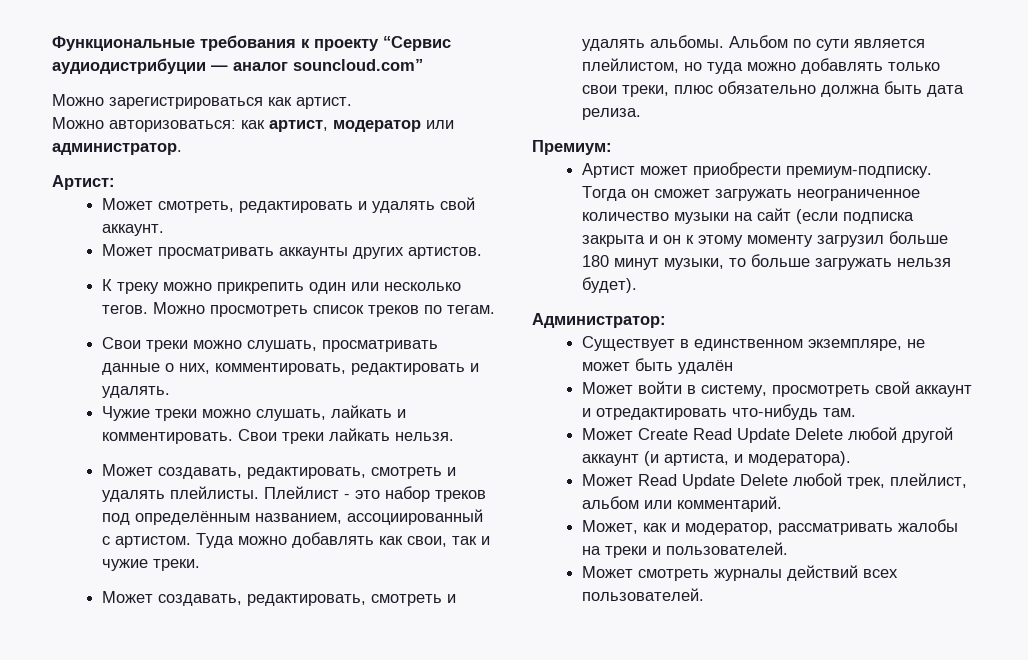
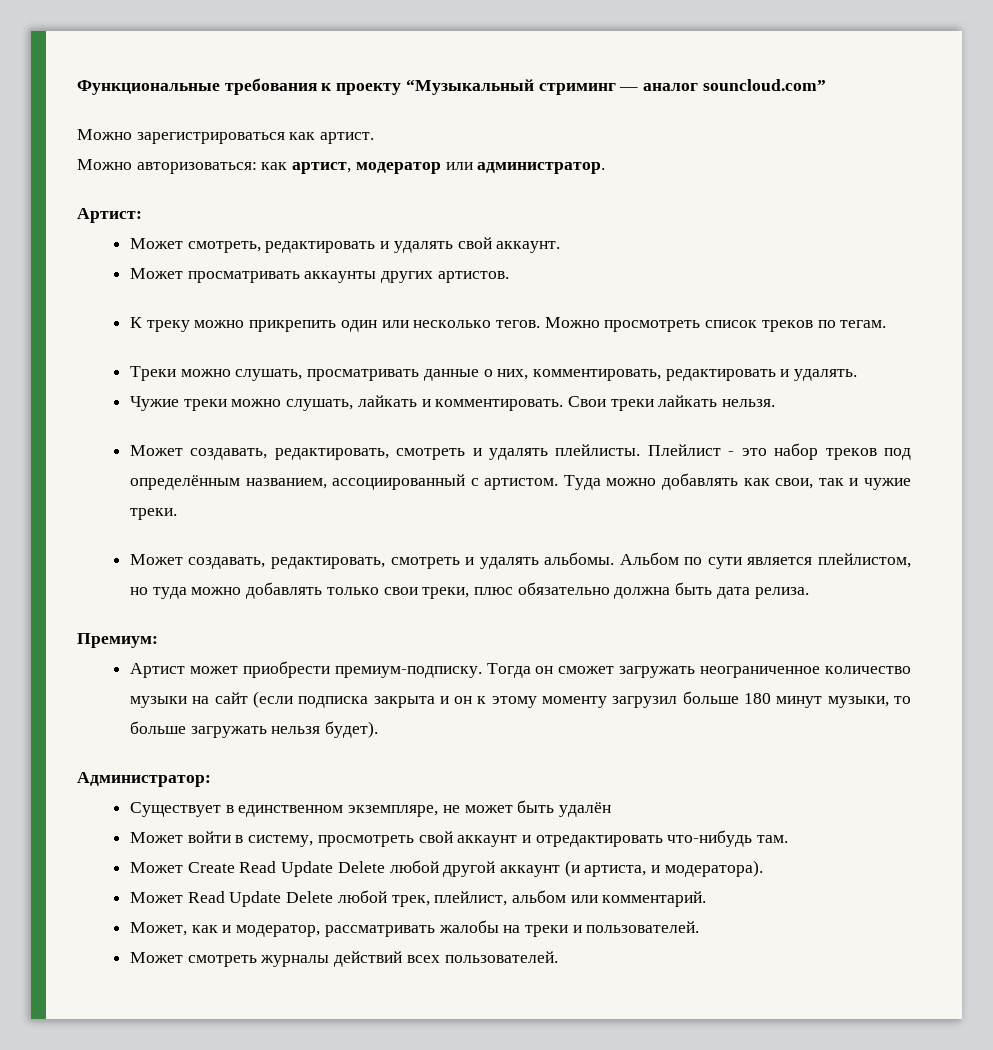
[383,36,451,51] [52,58,206,74] “Сервис аудиодистрибуции -> [405,79,616,95] “Музыкальный стриминг
[102,337,189,352] Свои треки -> [129,366,176,381] Треки

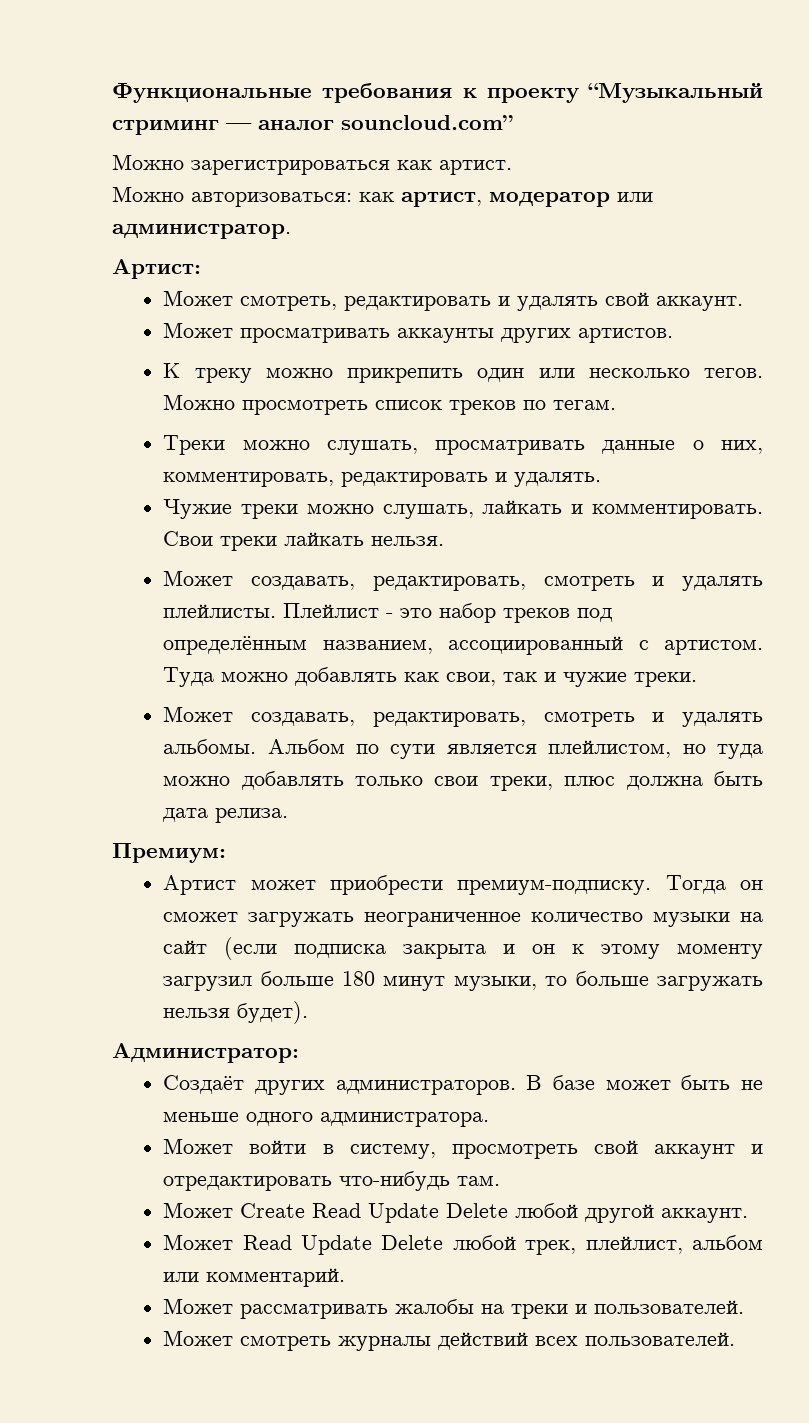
[517,582,610,595] обязательно -> (616, 781) none
[129,800,612,817] Существует в единственном экземпляре, не может быть удалён -> [163,1075,763,1095] [163,1112,490,1127] Создаёт других администраторов. В базе может быть не меньше одного администратора.
[500,860,763,877] аккаунт (и артиста, и модератора). -> [661,1208,749,1223] аккаунт.
[129,922,321,937] Может, как и модератор, -> [163,1298,234,1314] Может

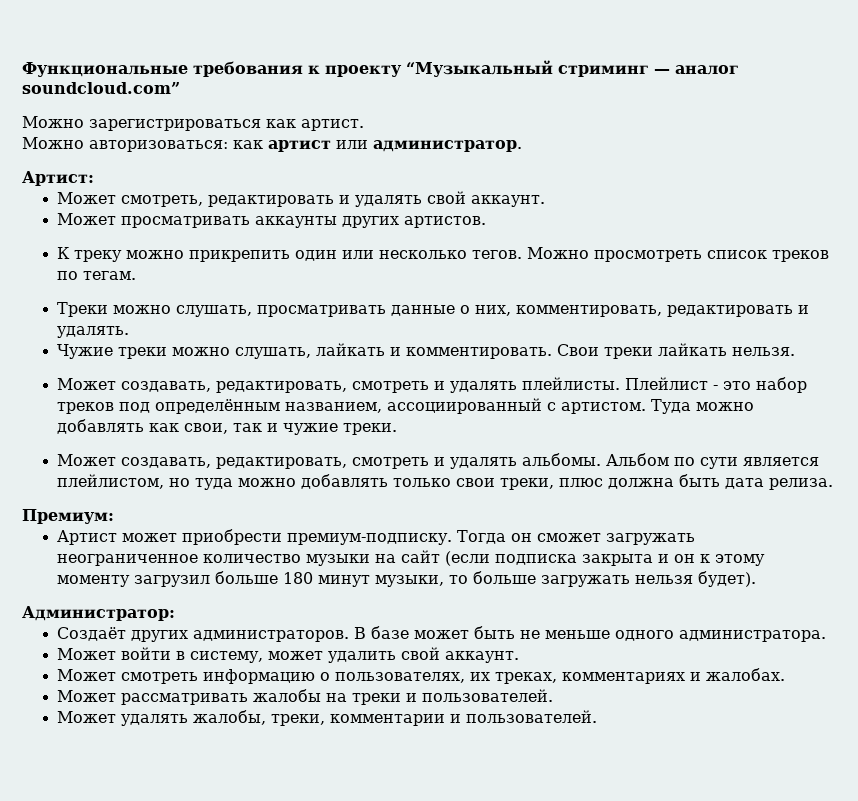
[341,115,513,130] souncloud.com” -> [22,82,180,94] soundcloud.com”
[401,192,610,207] артист, модератор -> [268,140,331,152] артист
[451,1140,763,1159] [163,1171,501,1191] [163,1202,749,1223] [163,1234,763,1255] [163,1268,346,1287] просмотреть свой аккаунт и отредактировать что-нибудь там. // Может Create Read Update Delete любой другой аккаунт. // Может Read Update Delete любой трек, плейлист, альбом или комментарий. -> [268,647,520,663] [57,668,786,684] может удалить свой аккаунт. // Может смотреть информацию о пользователях, их треках, комментариях и жалобах.
[240,1332,579,1351] смотреть журналы действий всех -> [121,710,462,726] удалять жалобы, треки, комментарии и

